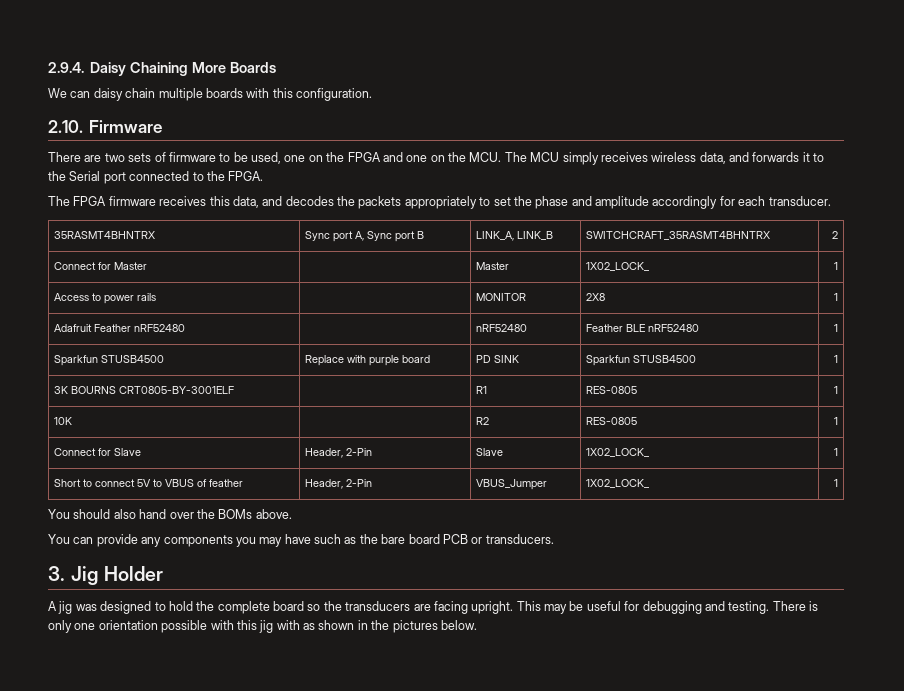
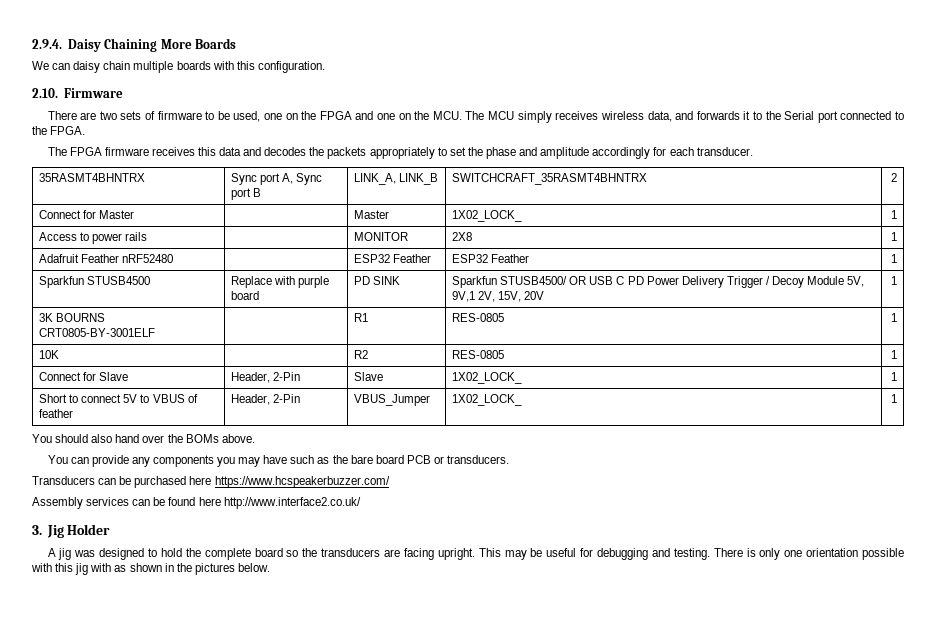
[232,196,259,208] data, -> [219,147,242,156] data
[476,324,528,332] [586,324,700,332] nRF52480 | Feather BLE nRF52480 -> [354,254,432,263] [452,254,530,263] ESP32 Feather | ESP32 Feather
[633,355,697,363] STUSB4500 -> [500,276,865,288] [452,291,545,302] STUSB4500/ OR USB C PD Power Delivery Trigger / Decoy Module 5V, 9V,1 2V, 15V, 20V
(554, 539) none -> [32,476,390,488] [32,497,361,509] // Transducers can be purchased here https://www.hcspeakerbuzzer.com/ // Assembly services can be found here http://www.interface2.co.uk/

